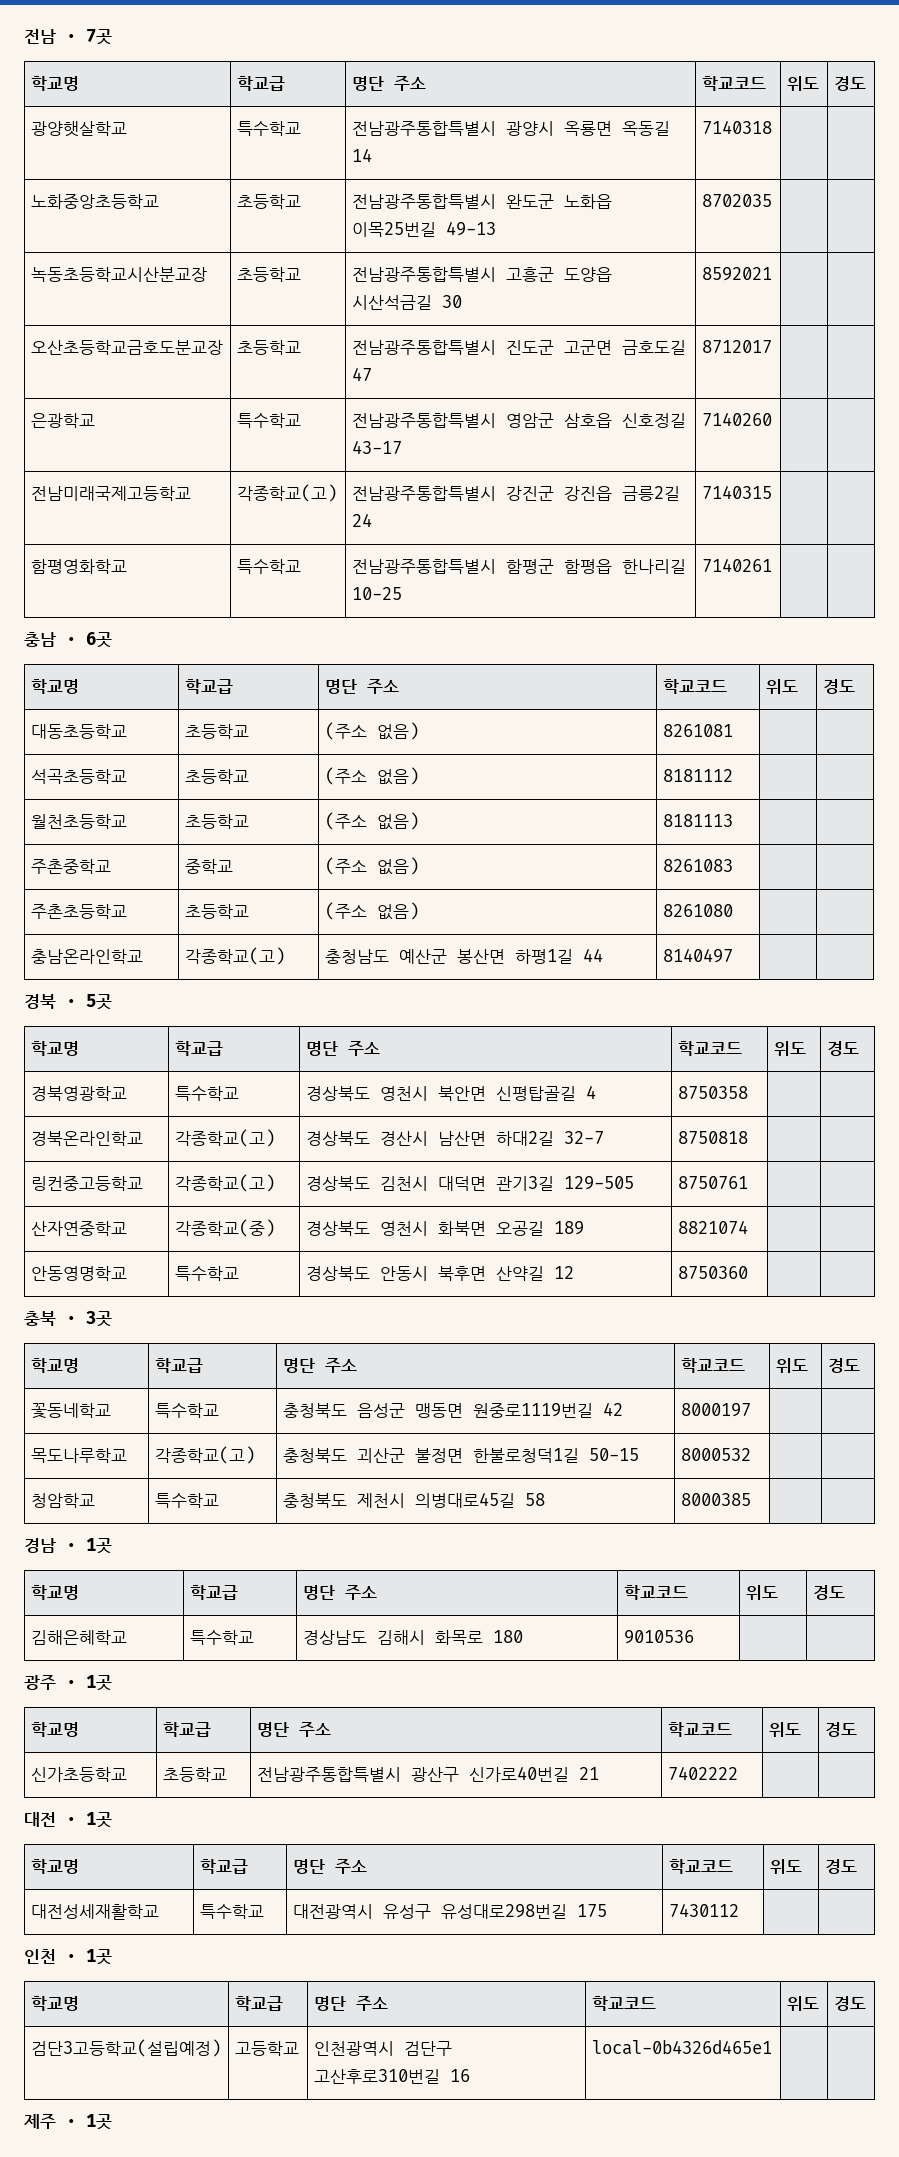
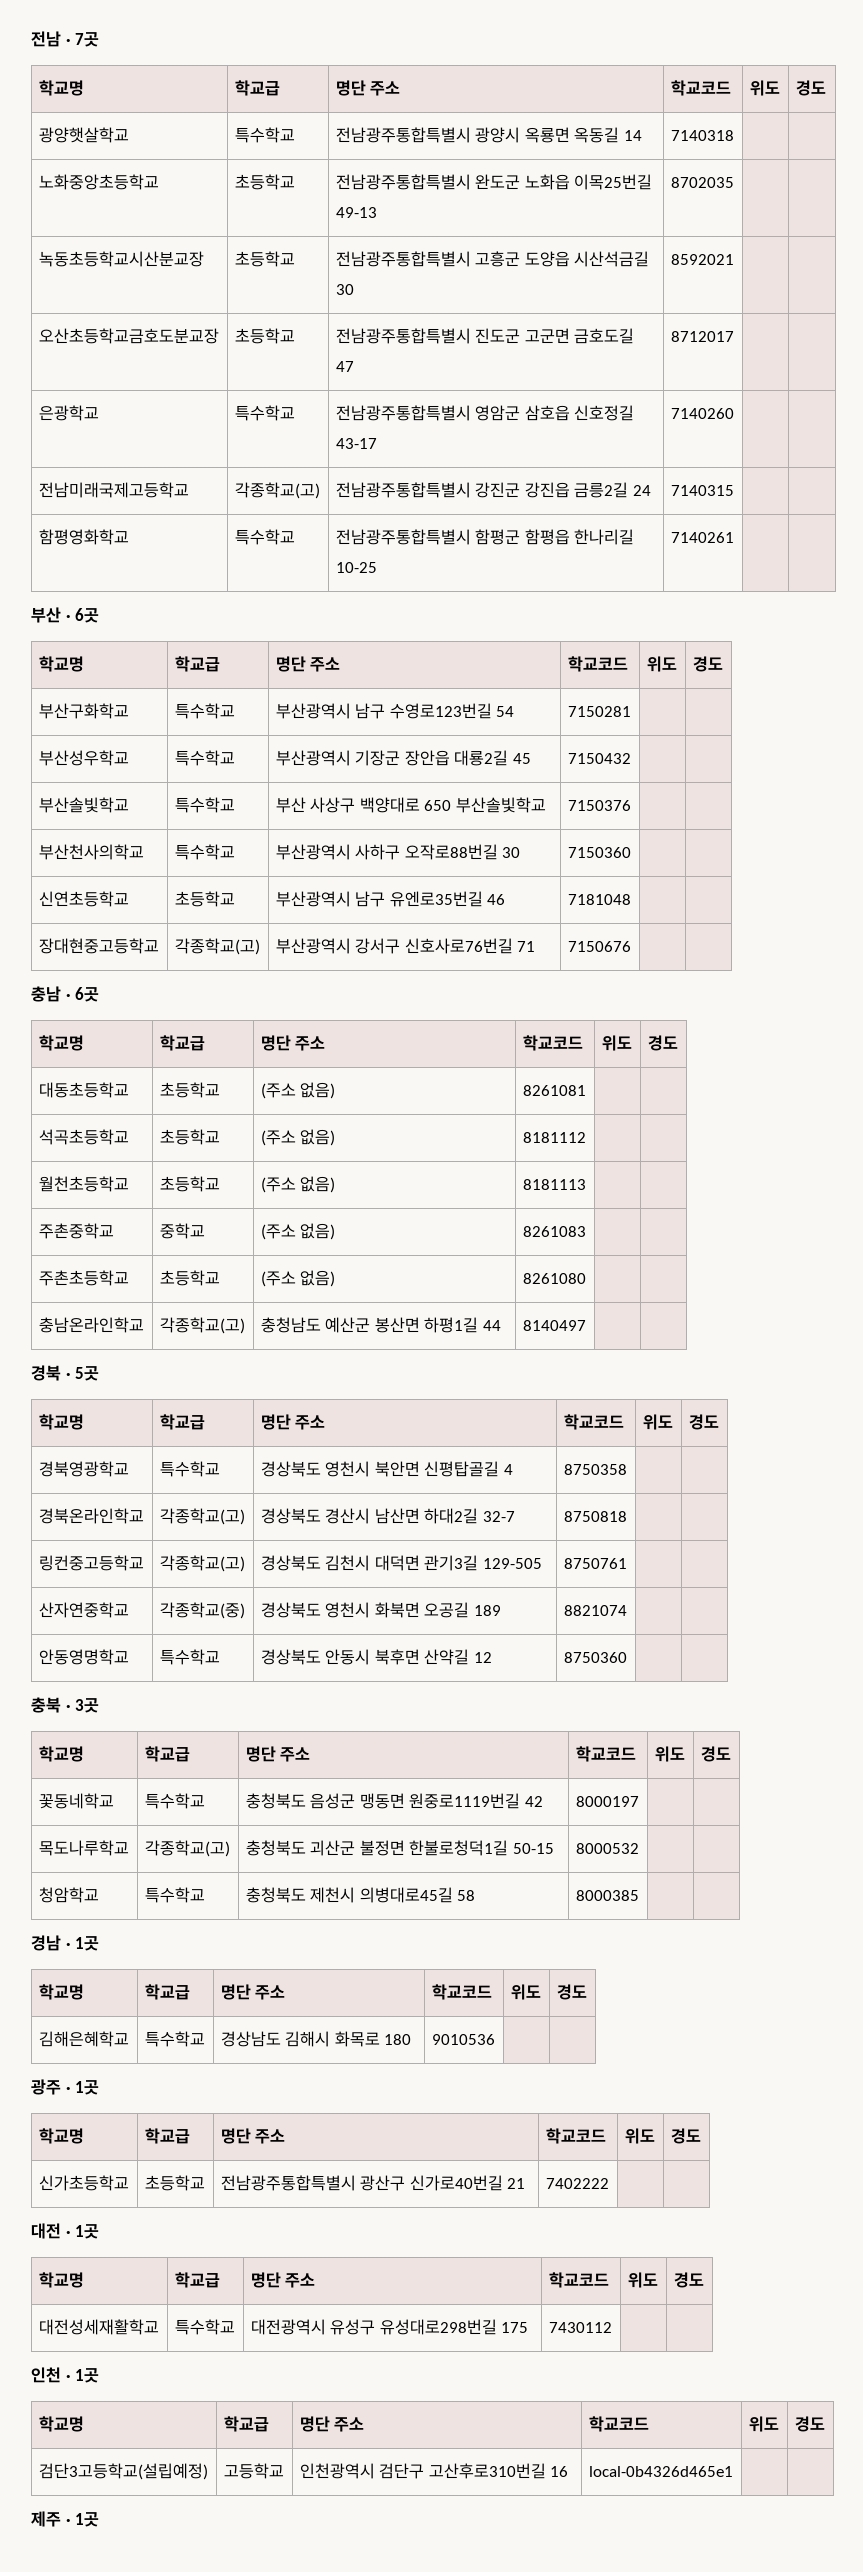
(772, 565) none -> [31,607,100,623] [38,656,84,672] [174,656,220,672] [275,656,341,672] [567,656,628,672] [646,656,677,672] [692,656,723,672] [38,703,129,719] [174,703,235,719] [275,703,515,719] [567,706,631,717] [38,750,129,766] [174,750,235,766] [275,750,531,766] [567,753,631,764] [38,797,129,813] [174,797,235,813] [275,797,546,813] [567,800,631,811] [38,844,144,860] [174,844,235,860] [275,844,521,860] [567,847,631,858] [38,891,129,907] [174,891,235,907] [275,891,506,907] [567,894,631,905] [38,938,159,954] [174,938,260,955] [275,938,536,954] [567,941,631,952] // 부산 · 6곳 // 학교명 | 학교급 | 명단 주소 | 학교코드 | 위도 | 경도 // 부산구화학교 | 특수학교 | 부산광역시 남구 수영로123번길 54 | 7150281 | | // 부산성우학교 | 특수학교 | 부산광역시 기장군 장안읍 대룡2길 45 | 7150432 | | // 부산솔빛학교 | 특수학교 | 부산 사상구 백양대로 650 부산솔빛학교 | 7150376 | | // 부산천사의학교 | 특수학교 | 부산광역시 사하구 오작로88번길 30 | 7150360 | | // 신연초등학교 | 초등학교 | 부산광역시 남구 유엔로35번길 46 | 7181048 | | // 장대현중고등학교 | 각종학교(고) | 부산광역시 강서구 신호사로76번길 71 | 7150676 | |

